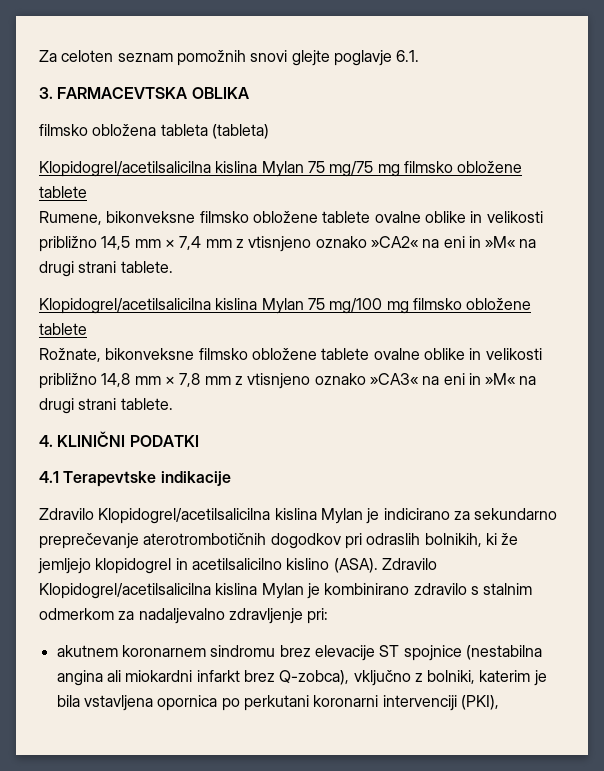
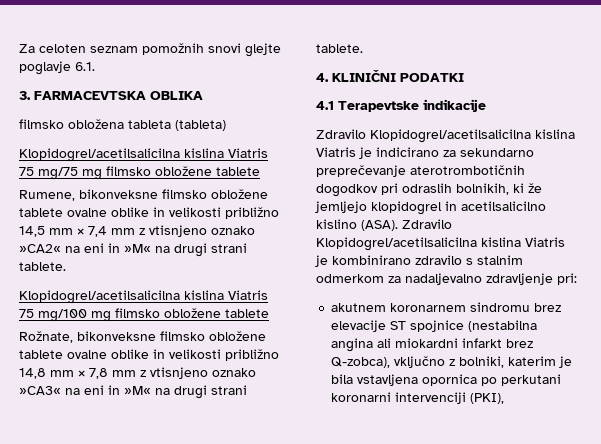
[261,161,304,177] Mylan -> [228,148,268,158] Viatris
[261,298,304,314] Mylan -> [228,290,268,300] Viatris
[320,508,363,524] Mylan -> [316,147,356,157] Viatris
[261,583,304,599] Mylan -> [525,237,565,247] Viatris

